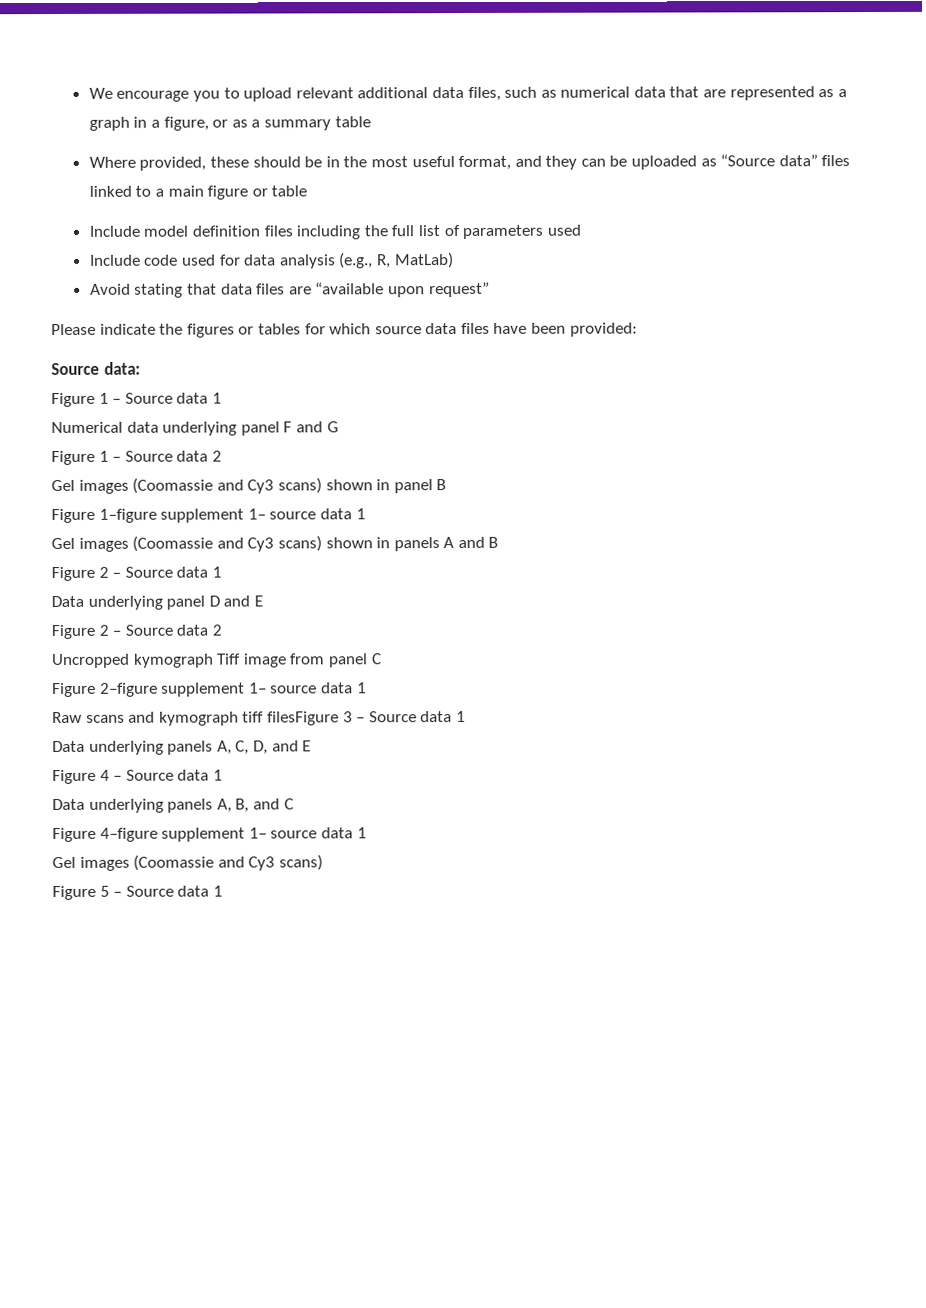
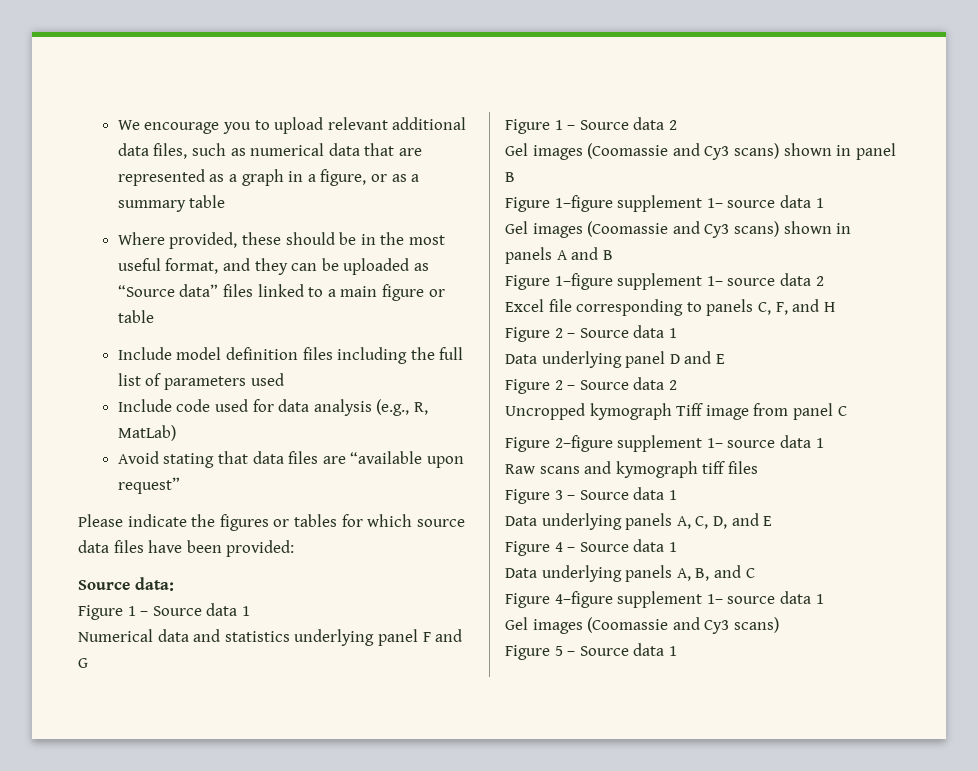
(159, 427) none -> [193,629,290,642] and statistics
(499, 542) none -> [505,273,824,290] [505,299,835,316] // Figure 1–figure supplement 1– source data 2 // Excel file corresponding to panels C, F, and H
[266,711,339,726] filesFigure -> [727,461,758,474] [505,489,550,504] files // Figure

